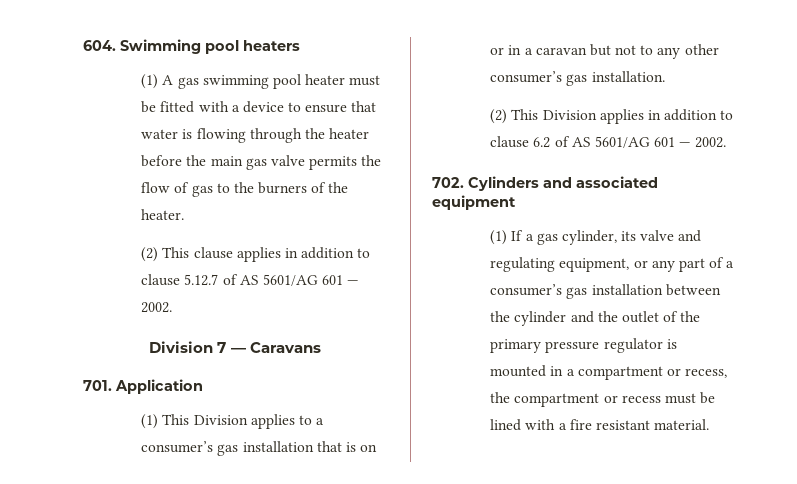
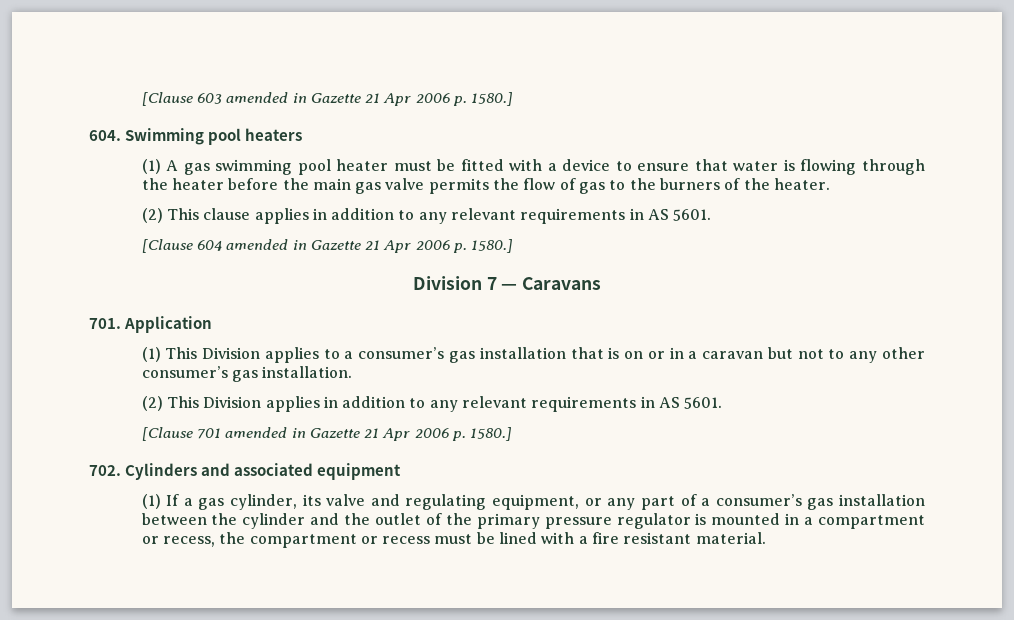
(83, 45) none -> [141,92,514,106] [Clause 603 amended in Gazette 21 Apr 2006 p. 1580.] //
[141,274,360,286] [141,302,173,313] clause 5.12.7 of AS 5601/AG 601 — 2002. -> [418,208,712,224] [141,239,514,253] any relevant requirements in AS 5601. // [Clause 604 amended in Gazette 21 Apr 2006 p. 1580.]
[490,136,727,148] clause 6.2 of AS 5601/AG 601 — 2002. -> [429,396,723,412] [141,427,513,441] any relevant requirements in AS 5601. // [Clause 701 amended in Gazette 21 Apr 2006 p. 1580.]

